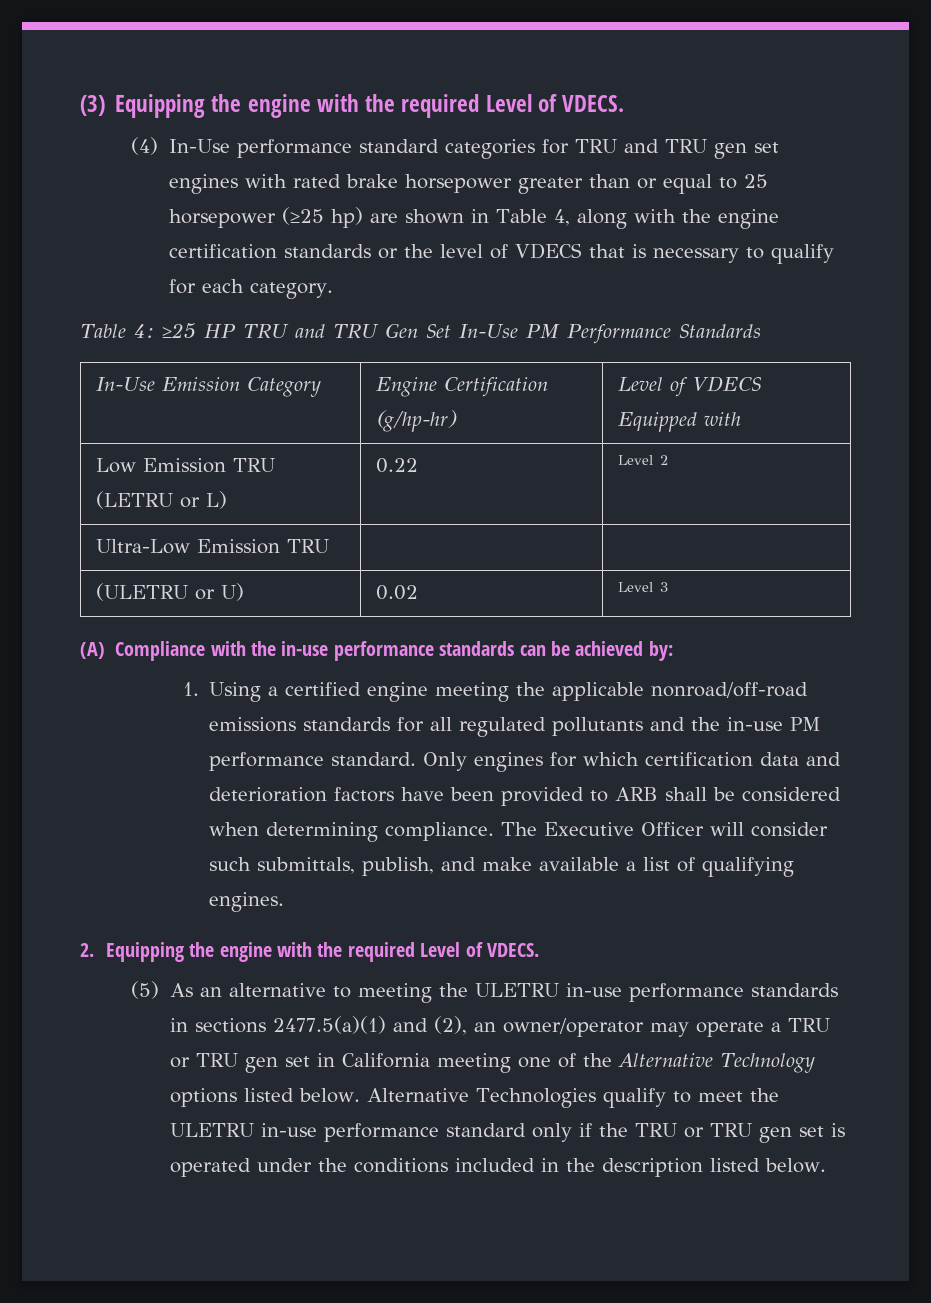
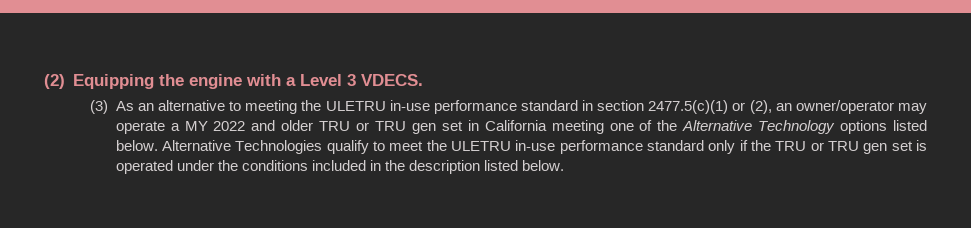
[80,94,624,118] [131,137,779,159] [168,174,768,194] [168,207,779,229] [168,243,834,264] [168,279,333,299] [80,323,761,344] [95,377,321,397] [375,377,548,397] [375,410,457,432] [617,376,762,397] [617,412,741,432] [95,458,275,473] [95,491,227,509] [375,458,418,473] [617,455,668,465] [95,539,329,554] [95,583,244,601] [375,585,418,600] [617,582,668,592] [80,641,673,661] [182,682,809,702] [209,717,822,737] [209,752,842,772] [209,787,842,806] [209,822,829,842] [209,857,795,877] [209,892,285,912] [80,942,539,962] [131,981,160,999] (3) Equipping the engine with the required Level of VDECS. // (4) In-Use performance standard categories for TRU and TRU gen set engines with rated brake horsepower greater than or equal to 25 horsepower (≥25 hp) are shown in Table 4, along with the engine certification standards or the level of VDECS that is necessary to qualify for each category. // Table 4: ≥25 HP TRU and TRU Gen Set In-Use PM Performance Standards // In-Use Emission Category | Engine Certification (g/hp-hr) | Level of VDECS Equipped with // Low Emission TRU (LETRU or L) | 0.22 | Level 2 // Ultra-Low Emission TRU | | // (ULETRU or U) | 0.02 | Level 3 // (A) Compliance with the in-use performance standards can be achieved by: // 1. Using a certified engine meeting the applicable nonroad/off-road emissions standards for all regulated pollutants and the in-use PM performance standard. Only engines for which certification data and deterioration factors have been provided to ARB shall be considered when determining compliance. The Executive Officer will consider such submittals, publish, and make available a list of qualifying engines. // 2. Equipping the engine with the required Level of VDECS. // (5) -> [44,74,423,89] [90,100,109,114] (2) Equipping the engine with a Level 3 VDECS. // (3)
[750,983,838,997] [169,1016,428,1034] standards in sections 2477.5(a)(1) and -> [520,100,746,114] standard in section 2477.5(c)(1) or
(781, 1027) none -> [184,120,314,131] MY 2022 and older

